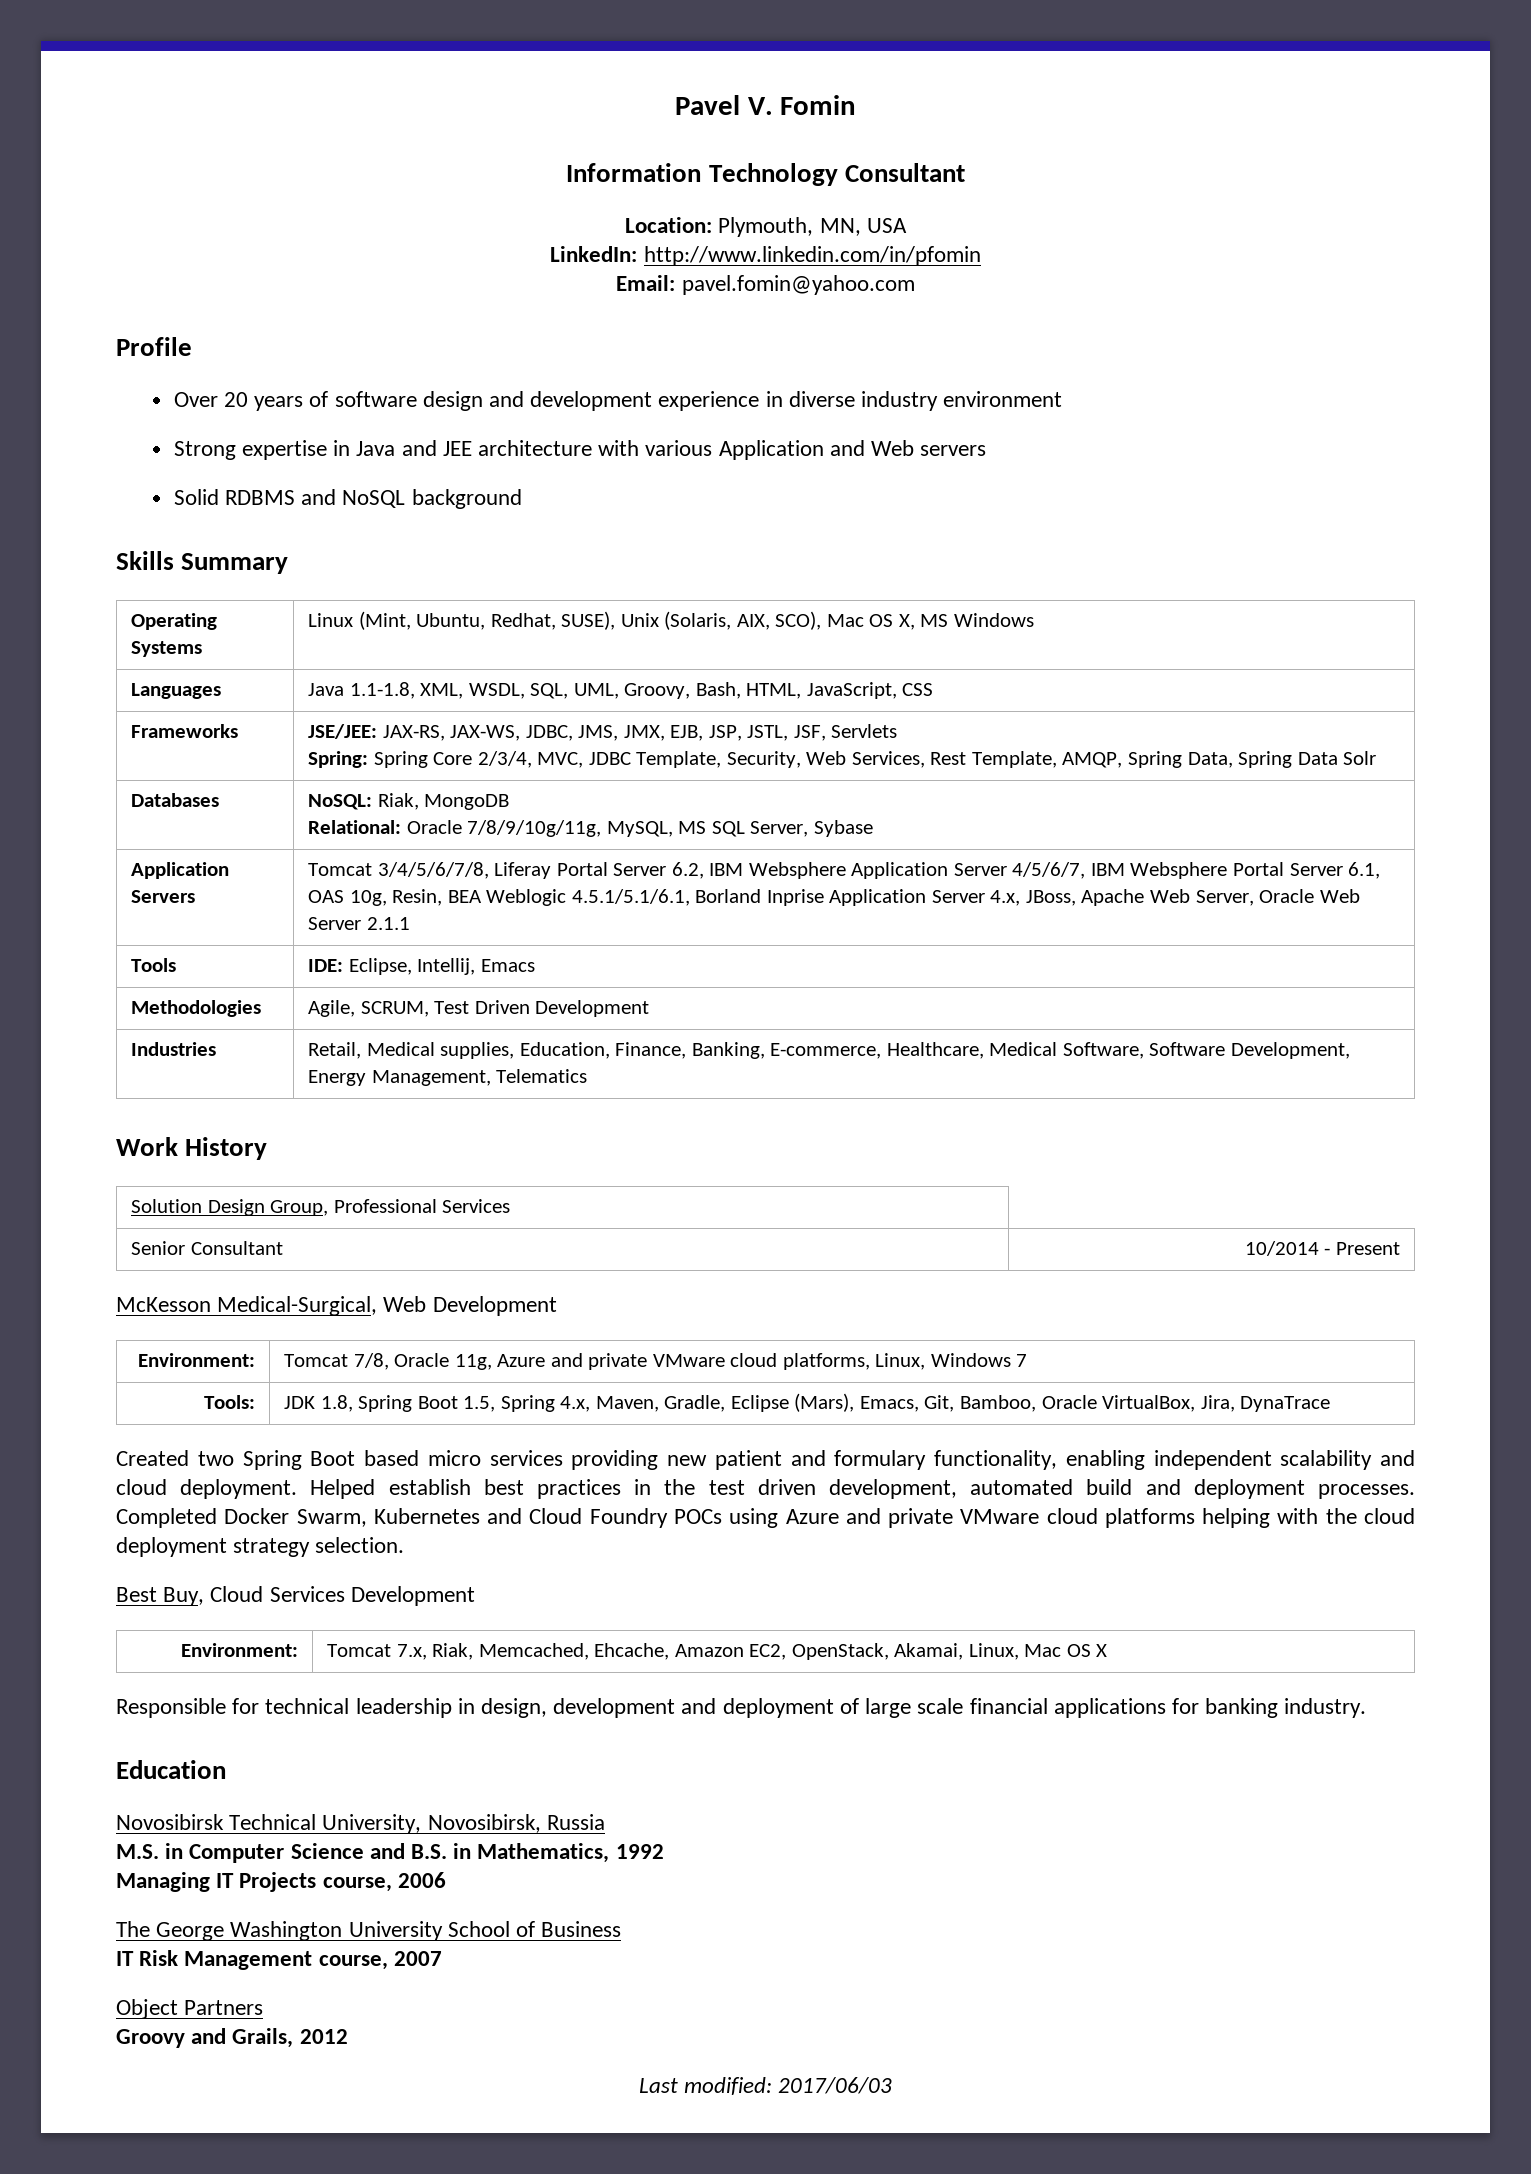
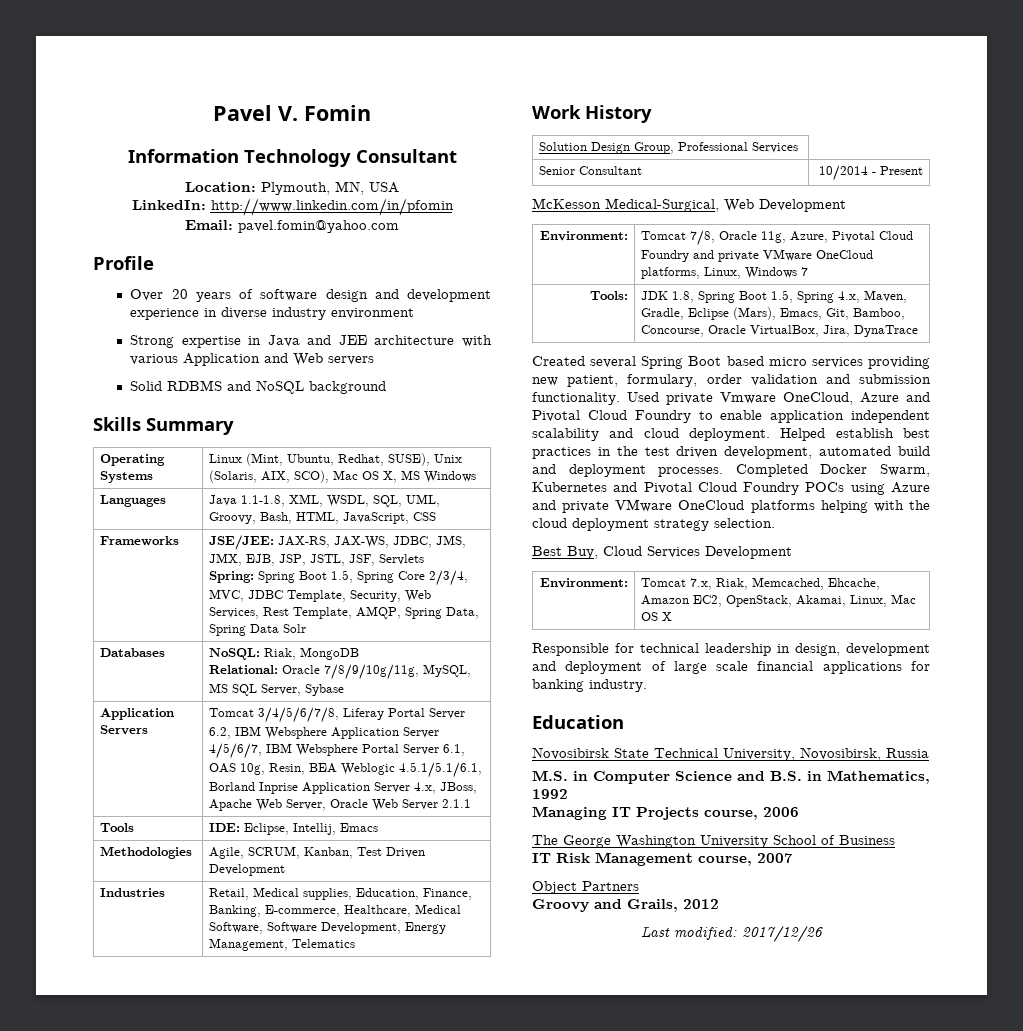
(428, 759) none -> [298,570,394,583] Boot 1.5, Spring
(429, 1009) none -> [303,847,353,859] Kanban,
[497,1353,778,1370] Azure and private VMware cloud -> [789,231,913,243] [640,249,873,262] Azure, Pivotal Cloud Foundry and private VMware OneCloud
(1037, 1403) none -> [640,325,704,337] Concourse,
[197,1451,234,1466] two -> [590,356,637,368] several
[714,1450,1145,1470] patient and formulary functionality, enabling -> [567,374,931,387] [532,392,930,405] [532,410,845,423] patient, formulary, order validation and submission functionality. Used private Vmware OneCloud, Azure and Pivotal Cloud Foundry to enable application
(523, 1516) none -> [643,482,692,494] Pivotal
[1046,1508,1098,1524] cloud -> [678,500,745,510] OneCloud
(224, 1822) none -> [614,748,649,758] State
[778,2077,893,2094] 2017/06/03 -> [741,925,823,943] 2017/12/26

